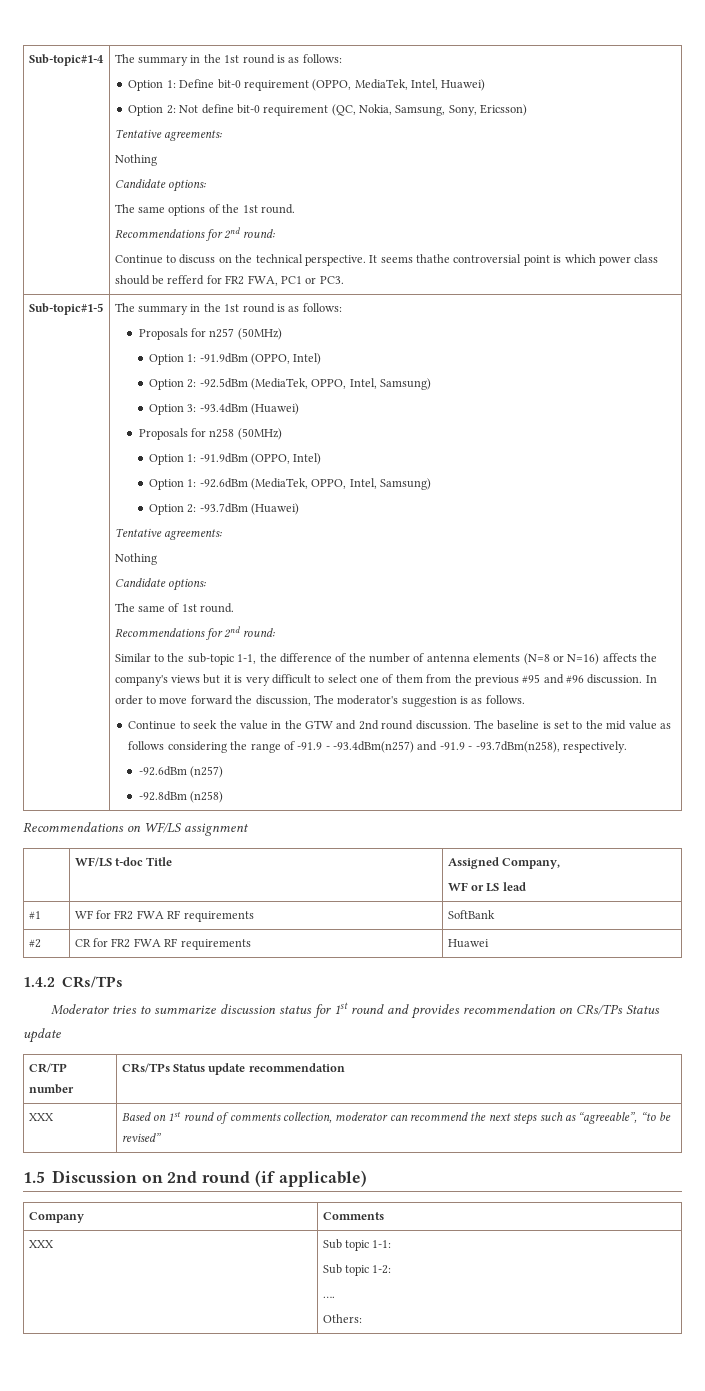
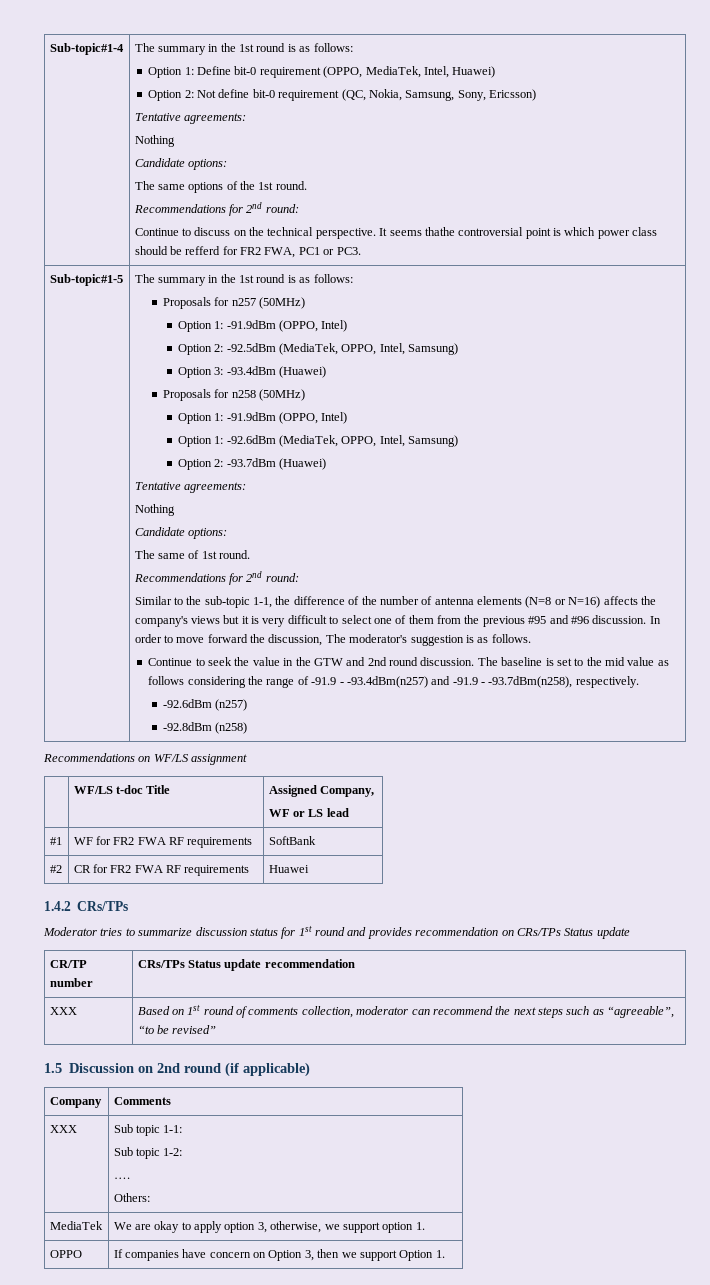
(362, 1318) none -> [49,1221,103,1230] [113,1221,425,1233] [49,1250,82,1258] [113,1249,445,1261] // MediaTek | We are okay to apply option 3, otherwise, we support option 1. // OPPO | If companies have concern on Option 3, then we support Option 1.

